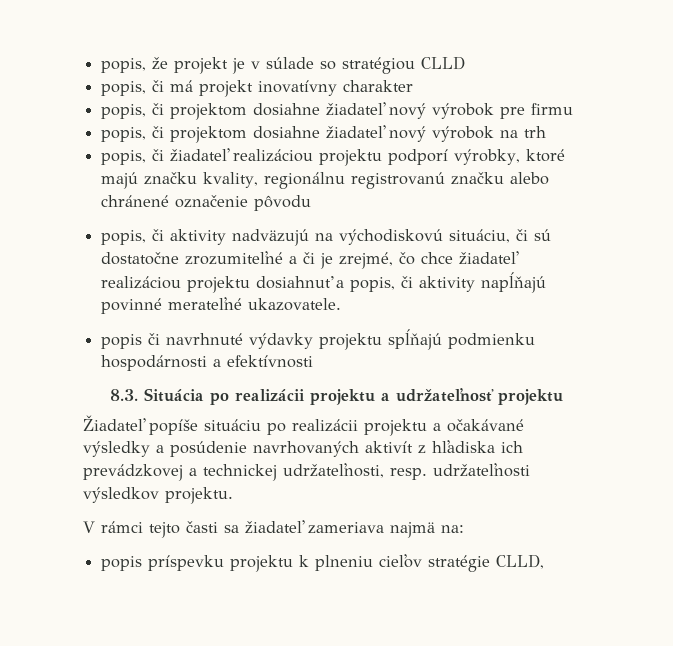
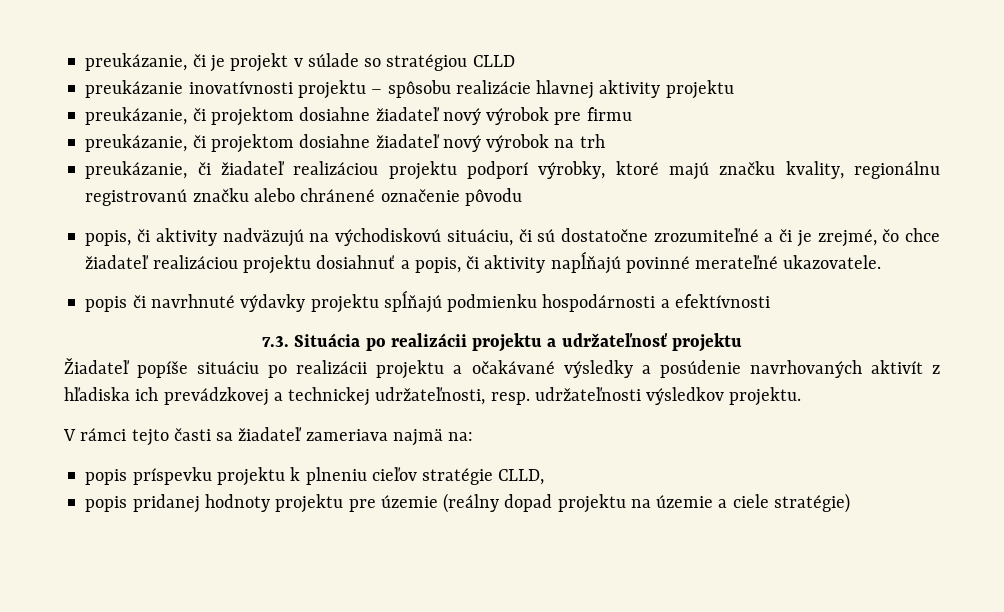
[101,57,246,74] popis, že projekt je -> [85,53,289,72] preukázanie, či je projekt
[101,80,414,97] [101,104,147,119] popis, či má projekt inovatívny charakter // popis, -> [85,80,734,99] [85,107,188,125] preukázanie inovatívnosti projektu – spôsobu realizácie hlavnej aktivity projektu // preukázanie,
[101,127,147,142] popis, -> [85,134,188,152] preukázanie,
[101,150,147,165] popis, -> [85,161,188,179] preukázanie,
[110,389,138,401] 8.3. -> [262,336,290,347] 7.3.
(545, 561) none -> [85,493,850,513] // popis pridanej hodnoty projektu pre územie (reálny dopad projektu na územie a ciele stratégie)

